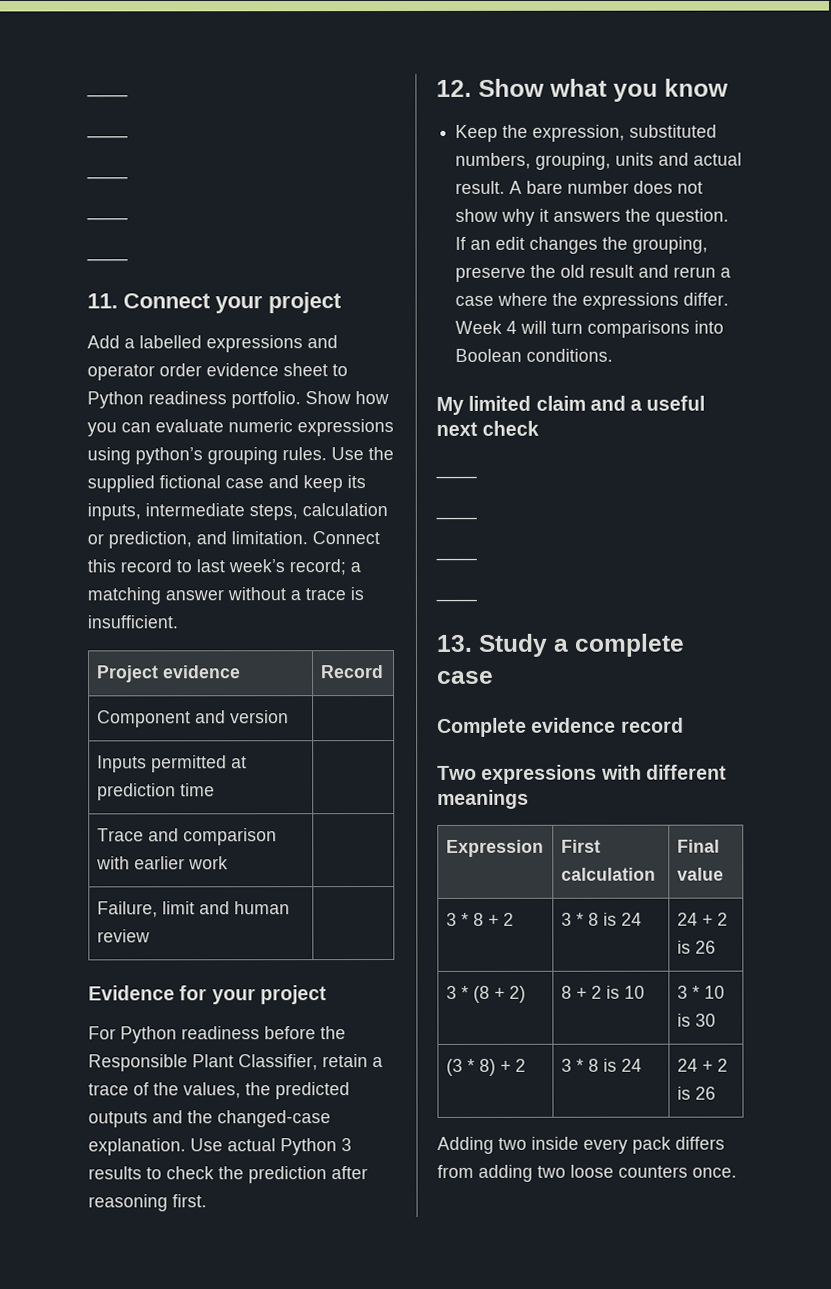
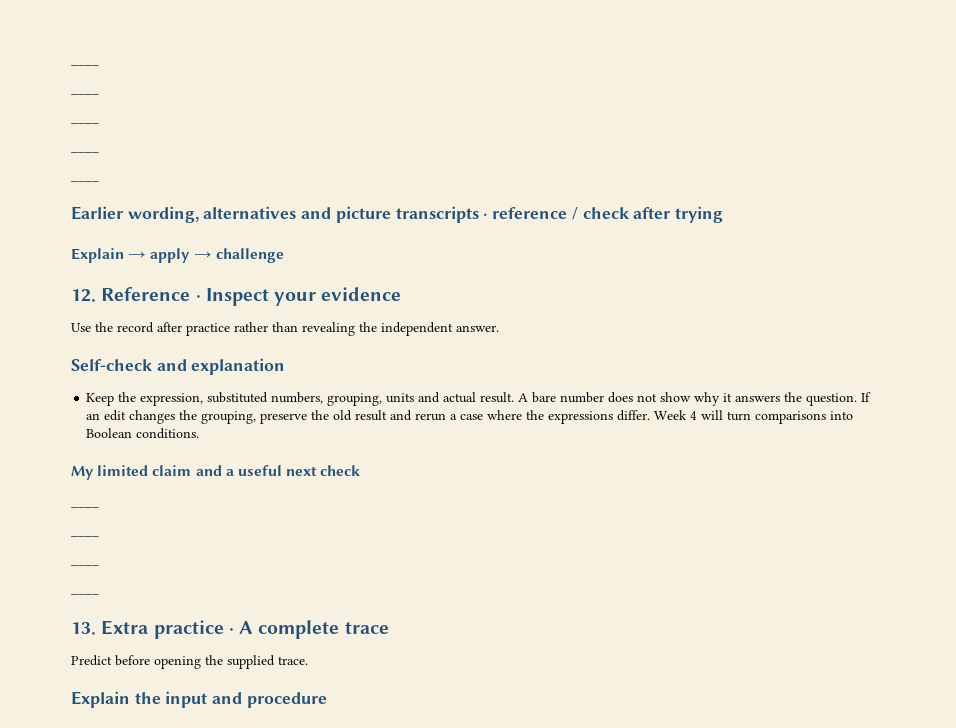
[87,292,342,314] [87,335,338,353] [87,363,348,381] [87,391,389,409] [87,419,394,437] [87,447,394,465] [87,475,366,493] [87,503,388,521] [87,531,380,549] [87,559,361,576] [87,587,364,605] [87,615,178,629] [96,665,241,683] [320,665,384,679] [96,710,289,728] [96,755,247,773] [96,783,215,801] [96,828,277,846] [95,856,228,870] [96,901,290,918] [96,929,150,943] [88,985,327,1005] [88,1026,346,1044] [88,1054,383,1072] [88,1082,350,1100] [88,1110,331,1128] [88,1138,352,1156] [88,1166,368,1184] [88,1194,207,1212] [436,78,729,102] 11. Connect your project // Add a labelled expressions and operator order evidence sheet to Python readiness portfolio. Show how you can evaluate numeric expressions using python’s grouping rules. Use the supplied fictional case and keep its inputs, intermediate steps, calculation or prediction, and limitation. Connect this record to last week’s record; a matching answer without a trace is insufficient. // Project evidence | Record // Component and version | // Inputs permitted at prediction time | // Trace and comparison with earlier work | // Failure, limit and human review | // Evidence for your project // For Python readiness before the Responsible Plant Classifier, retain a trace of the values, the predicted outputs and the changed-case explanation. Use actual Python 3 results to check the prediction after reasoning first. // 12. Show what you know -> [71,206,723,223] [71,248,284,263] [71,287,402,306] [71,322,499,336] [71,358,286,375] Earlier wording, alternatives and picture transcripts · reference / check after trying // Explain → apply → challenge // 12. Reference · Inspect your evidence // Use the record after practice rather than revealing the independent answer. // Self-check and explanation
[478,633,685,657] [437,670,494,684] [437,717,684,737] [437,764,727,784] [437,789,529,809] [445,839,544,857] [560,839,601,853] [560,867,656,881] [676,839,720,853] [676,867,724,881] [445,912,514,926] [560,912,642,926] [676,912,728,926] [676,940,716,954] [445,985,526,1003] [560,985,645,999] [676,985,725,999] [676,1013,716,1027] [445,1058,526,1076] [560,1058,642,1072] [676,1058,728,1072] [676,1086,716,1100] [437,1136,725,1154] [437,1164,737,1182] Study a complete case // Complete evidence record // Two expressions with different meanings // Expression | First calculation | Final value // 3 * 8 + 2 | 3 * 8 is 24 | 24 + 2 is 26 // 3 * (8 + 2) | 8 + 2 is 10 | 3 * 10 is 30 // (3 * 8) + 2 | 3 * 8 is 24 | 24 + 2 is 26 // Adding two inside every pack differs from adding two loose counters once. -> [101,620,389,639] [71,655,308,669] [71,691,327,708] Extra practice · A complete trace // Predict before opening the supplied trace. // Explain the input and procedure

